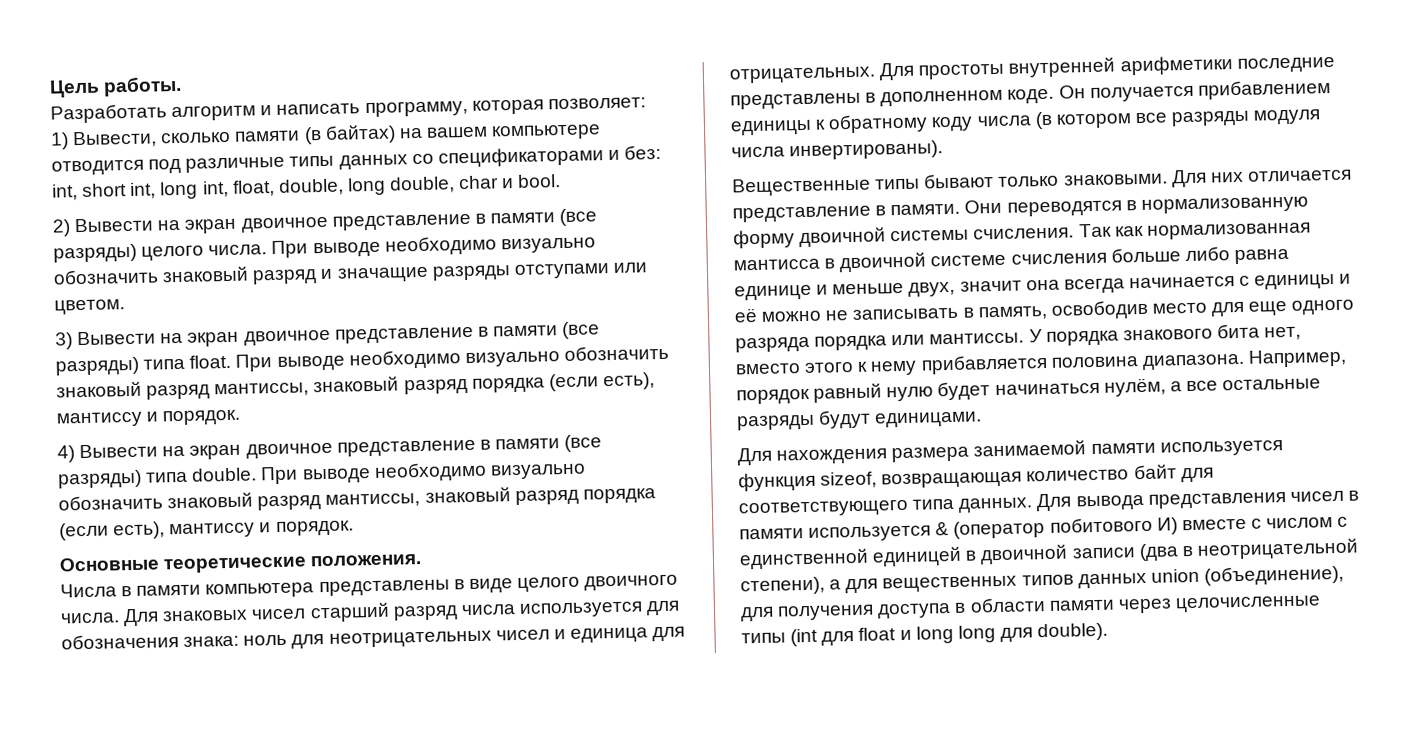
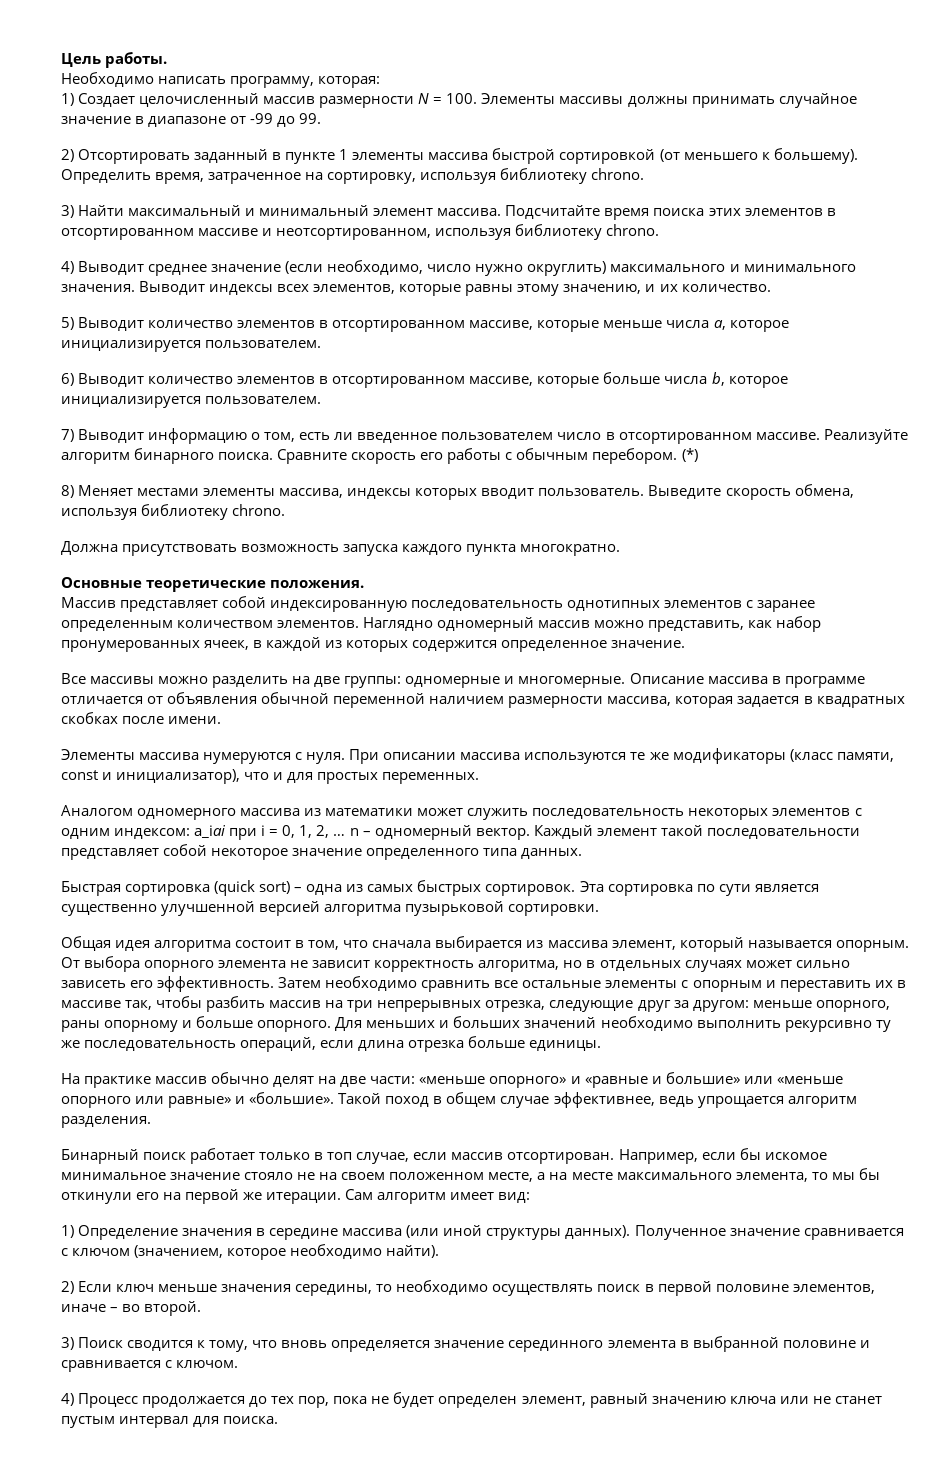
[50,97,646,124] [50,124,602,150] [51,144,662,176] [52,174,562,201] [52,208,598,237] [53,235,596,263] [53,262,647,285] [54,299,125,315] [55,321,601,350] [55,344,669,376] [56,372,655,400] [56,409,242,428] [57,434,603,463] [57,461,586,489] [58,487,656,511] [59,520,354,541] [59,553,422,574] [60,574,679,599] [60,600,681,627] [61,626,686,650] [729,55,1335,84] [730,79,1331,110] [730,109,1322,136] [731,140,944,161] [732,169,1352,197] [732,196,1308,223] [733,222,1311,249] [733,246,1289,273] [734,273,1352,301] [734,299,1355,323] [735,323,1302,353] [735,348,1347,376] [736,377,1322,405] [736,409,983,431] [737,440,1283,466] [738,464,1214,492] [738,490,1359,518] [739,516,1349,542] [739,538,1359,570] [740,564,1344,596] [740,595,1321,622] [741,622,1109,647] Разработать алгоритм и написать программу, которая позволяет: // 1) Вывести, сколько памяти (в байтах) на вашем компьютере отводится под различные типы данных со спецификаторами и без: int, short int, long int, float, double, long double, char и bool. // 2) Вывести на экран двоичное представление в памяти (все разряды) целого числа. При выводе необходимо визуально обозначить знаковый разряд и значащие разряды отступами или цветом. // 3) Вывести на экран двоичное представление в памяти (все разряды) типа float. При выводе необходимо визуально обозначить знаковый разряд мантиссы, знаковый разряд порядка (если есть), мантиссу и порядок. // 4) Вывести на экран двоичное представление в памяти (все разряды) типа double. При выводе необходимо визуально обозначить знаковый разряд мантиссы, знаковый разряд порядка (если есть), мантиссу и порядок. // Основные теоретические положения. // Числа в памяти компьютера представлены в виде целого двоичного числа. Для знаковых чисел старший разряд числа используется для обозначения знака: ноль для неотрицательных чисел и единица для отрицательных. Для простоты внутренней арифметики последние представлены в дополненном коде. Он получается прибавлением единицы к обратному коду числа (в котором все разряды модуля числа инвертированы). // Вещественные типы бывают только знаковыми. Для них отличается представление в памяти. Они переводятся в нормализованную форму двоичной системы счисления. Так как нормализованная мантисса в двоичной системе счисления больше либо равна единице и меньше двух, значит она всегда начинается с единицы и её можно не записывать в память, освободив место для еще одного разряда порядка или мантиссы. У порядка знакового бита нет, вместо этого к нему прибавляется половина диапазона. Например, порядок равный нулю будет начинаться нулём, а все остальные разряды будут единицами. // Для нахождения размера занимаемой памяти используется функция sizeof, возвращающая количество байт для соответствующего типа данных. Для вывода представления чисел в памяти используется & (оператор побитового И) вместе с числом с единственной единицей в двоичной записи (два в неотрицательной степени), а для вещественных типов данных union (объединение), для получения доступа в области памяти через целочисленные типы (int для float и long long для double). -> [61,72,381,88] [61,93,857,108] [61,113,322,127] [61,148,858,164] [61,168,645,184] [61,205,836,220] [61,224,660,240] [61,260,856,276] [61,281,771,296] [61,317,789,332] [61,340,322,352] [61,372,788,388] [61,396,322,408] [61,428,908,444] [61,448,698,464] [61,484,854,500] [61,504,286,520] [61,541,621,556] [61,577,365,592] [61,596,816,612] [61,616,822,632] [61,637,686,652] [61,673,865,688] [61,692,905,708] [61,712,222,724] [61,748,894,764] [61,769,480,784] [61,805,862,820] [61,825,860,840] [61,844,583,860] [61,880,819,896] [61,901,600,916] [61,936,909,952] [61,956,850,972] [61,976,906,992] [61,996,890,1012] [61,1016,891,1032] [61,1036,602,1052] [61,1072,843,1088] [61,1092,857,1108] [61,1116,151,1128] [61,1148,827,1164] [61,1168,880,1182] [61,1189,531,1204] [61,1225,904,1240] [61,1244,440,1260] [61,1280,875,1296] [61,1301,202,1316] [61,1336,870,1352] [61,1360,239,1372] [61,1392,882,1408] [61,1416,279,1428] Необходимо написать программу, которая: // 1) Создает целочисленный массив размерности N = 100. Элементы массивы должны принимать случайное значение в диапазоне от -99 до 99. // 2) Отсортировать заданный в пункте 1 элементы массива быстрой сортировкой (от меньшего к большему). Определить время, затраченное на сортировку, используя библиотеку chrono. // 3) Найти максимальный и минимальный элемент массива. Подсчитайте время поиска этих элементов в отсортированном массиве и неотсортированном, используя библиотеку chrono. // 4) Выводит среднее значение (если необходимо, число нужно округлить) максимального и минимального значения. Выводит индексы всех элементов, которые равны этому значению, и их количество. // 5) Выводит количество элементов в отсортированном массиве, которые меньше числа a, которое инициализируется пользователем. // 6) Выводит количество элементов в отсортированном массиве, которые больше числа b, которое инициализируется пользователем. // 7) Выводит информацию о том, есть ли введенное пользователем число в отсортированном массиве. Реализуйте алгоритм бинарного поиска. Сравните скорость его работы с обычным перебором. (*) // 8) Меняет местами элементы массива, индексы которых вводит пользователь. Выведите скорость обмена, используя библиотеку chrono. // Должна присутствовать возможность запуска каждого пункта многократно. // Основные теоретические положения. // Массив представляет собой индексированную последовательность однотипных элементов с заранее определенным количеством элементов. Наглядно одномерный массив можно представить, как набор пронумерованных ячеек, в каждой из которых содержится определенное значение. // Все массивы можно разделить на две группы: одномерные и многомерные. Описание массива в программе отличается от объявления обычной переменной наличием размерности массива, которая задается в квадратных скобках после имени. // Элементы массива нумеруются с нуля. При описании массива используются те же модификаторы (класс памяти, const и инициализатор), что и для простых переменных. // Аналогом одномерного массива из математики может служить последовательность некоторых элементов с одним индексом: a_iai при i = 0, 1, 2, … n – одномерный вектор. Каждый элемент такой последовательности представляет собой некоторое значение определенного типа данных. // Быстрая сортировка (quick sort) – одна из самых быстрых сортировок. Эта сортировка по сути является существенно улучшенной версией алгоритма пузырьковой сортировки. // Общая идея алгоритма состоит в том, что сначала выбирается из массива элемент, который называется опорным. От выбора опорного элемента не зависит корректность алгоритма, но в отдельных случаях может сильно зависеть его эффективность. Затем необходимо сравнить все остальные элементы с опорным и переставить их в массиве так, чтобы разбить массив на три непрерывных отрезка, следующие друг за другом: меньше опорного, раны опорному и больше опорного. Для меньших и больших значений необходимо выполнить рекурсивно ту же последовательность операций, если длина отрезка больше единицы. // На практике массив обычно делят на две части: «меньше опорного» и «равные и большие» или «меньше опорного или равные» и «большие». Такой поход в общем случае эффективнее, ведь упрощается алгоритм разделения. // Бинарный поиск работает только в топ случае, если массив отсортирован. Например, если бы искомое минимальное значение стояло не на своем положенном месте, а на месте максимального элемента, то мы бы откинули его на первой же итерации. Сам алгоритм имеет вид: // 1) Определение значения в середине массива (или иной структуры данных). Полученное значение сравнивается с ключом (значением, которое необходимо найти). // 2) Если ключ меньше значения середины, то необходимо осуществлять поиск в первой половине элементов, иначе – во второй. // 3) Поиск сводится к тому, что вновь определяется значение серединного элемента в выбранной половине и сравнивается с ключом. // 4) Процесс продолжается до тех пор, пока не будет определен элемент, равный значению ключа или не станет пустым интервал для поиска.

